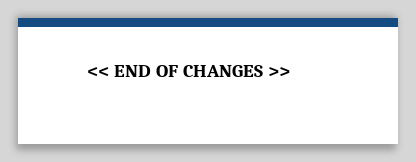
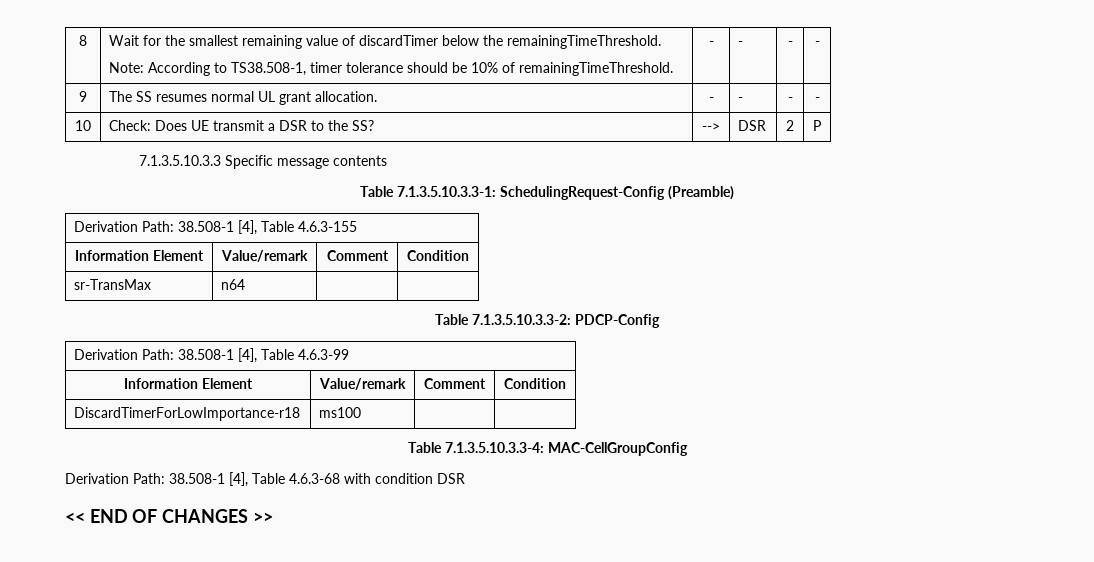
(87, 72) none -> [79,35,87,46] [109,35,662,49] [109,62,674,76] [708,41,714,46] [738,41,744,46] [787,41,793,46] [814,41,820,46] [79,91,87,102] [109,91,378,105] [708,97,714,102] [738,97,744,102] [787,97,793,102] [814,97,820,102] [75,120,91,131] [109,120,375,131] [702,123,720,131] [738,120,767,131] [786,120,794,131] [813,120,821,131] [139,155,388,169] [360,186,734,200] [74,220,358,235] [75,250,204,261] [221,250,308,262] [326,250,389,261] [407,250,469,261] [74,279,152,290] [221,279,246,290] [435,314,660,328] [74,348,350,363] [124,378,253,389] [319,378,406,390] [424,378,486,389] [504,378,566,389] [74,407,301,421] [319,407,362,418] [407,442,688,456] [65,472,465,487] 8 | Wait for the smallest remaining value of discardTimer below the remainingTimeThreshold. // Note: According to TS38.508-1, timer tolerance should be 10% of remainingTimeThreshold. | - | - | - | - // 9 | The SS resumes normal UL grant allocation. | - | - | - | - // 10 | Check: Does UE transmit a DSR to the SS? | --> | DSR | 2 | P // 7.1.3.5.10.3.3 Specific message contents // Table 7.1.3.5.10.3.3-1: SchedulingRequest-Config (Preamble) // Derivation Path: 38.508-1 [4], Table 4.6.3-155 // Information Element | Value/remark | Comment | Condition // sr-TransMax | n64 | | // Table 7.1.3.5.10.3.3-2: PDCP-Config // Derivation Path: 38.508-1 [4], Table 4.6.3-99 // Information Element | Value/remark | Comment | Condition // DiscardTimerForLowImportance-r18 | ms100 | | // Table 7.1.3.5.10.3.3-4: MAC-CellGroupConfig // Derivation Path: 38.508-1 [4], Table 4.6.3-68 with condition DSR //

